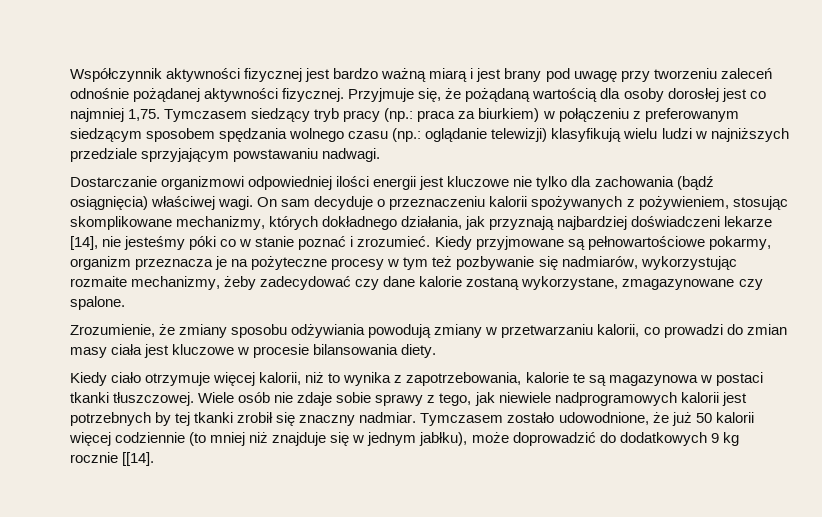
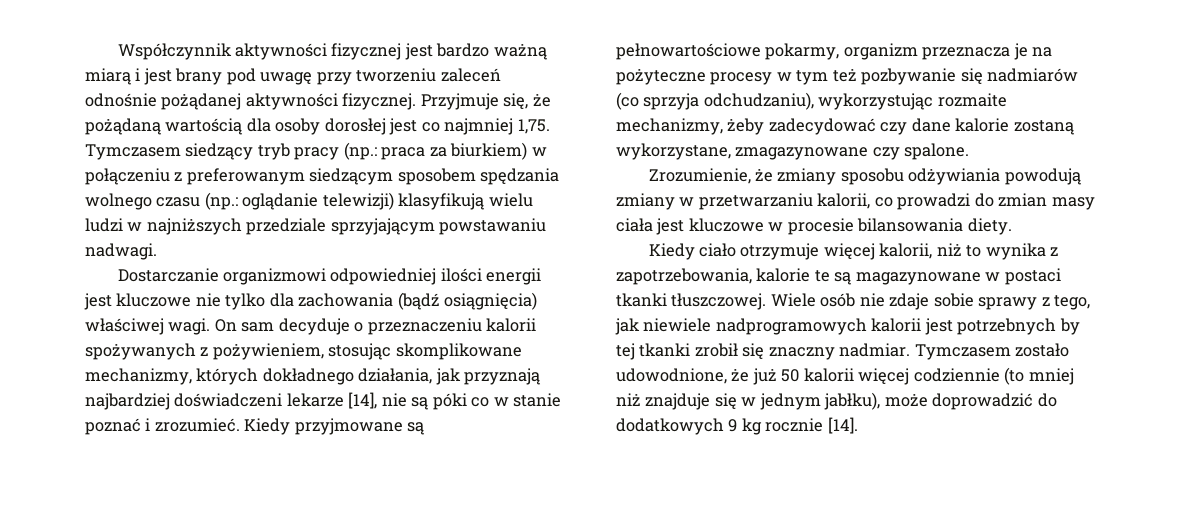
[124,236,186,250] jesteśmy -> [411,397,430,410] są
[561,256,638,269] nadmiarów, -> [987,68,1079,82] [616,92,814,110] nadmiarów (co sprzyja odchudzaniu),
[608,375,698,386] magazynowa -> [855,272,981,285] magazynowane
[122,452,155,466] [[14]. -> [827,417,858,434] [14].

